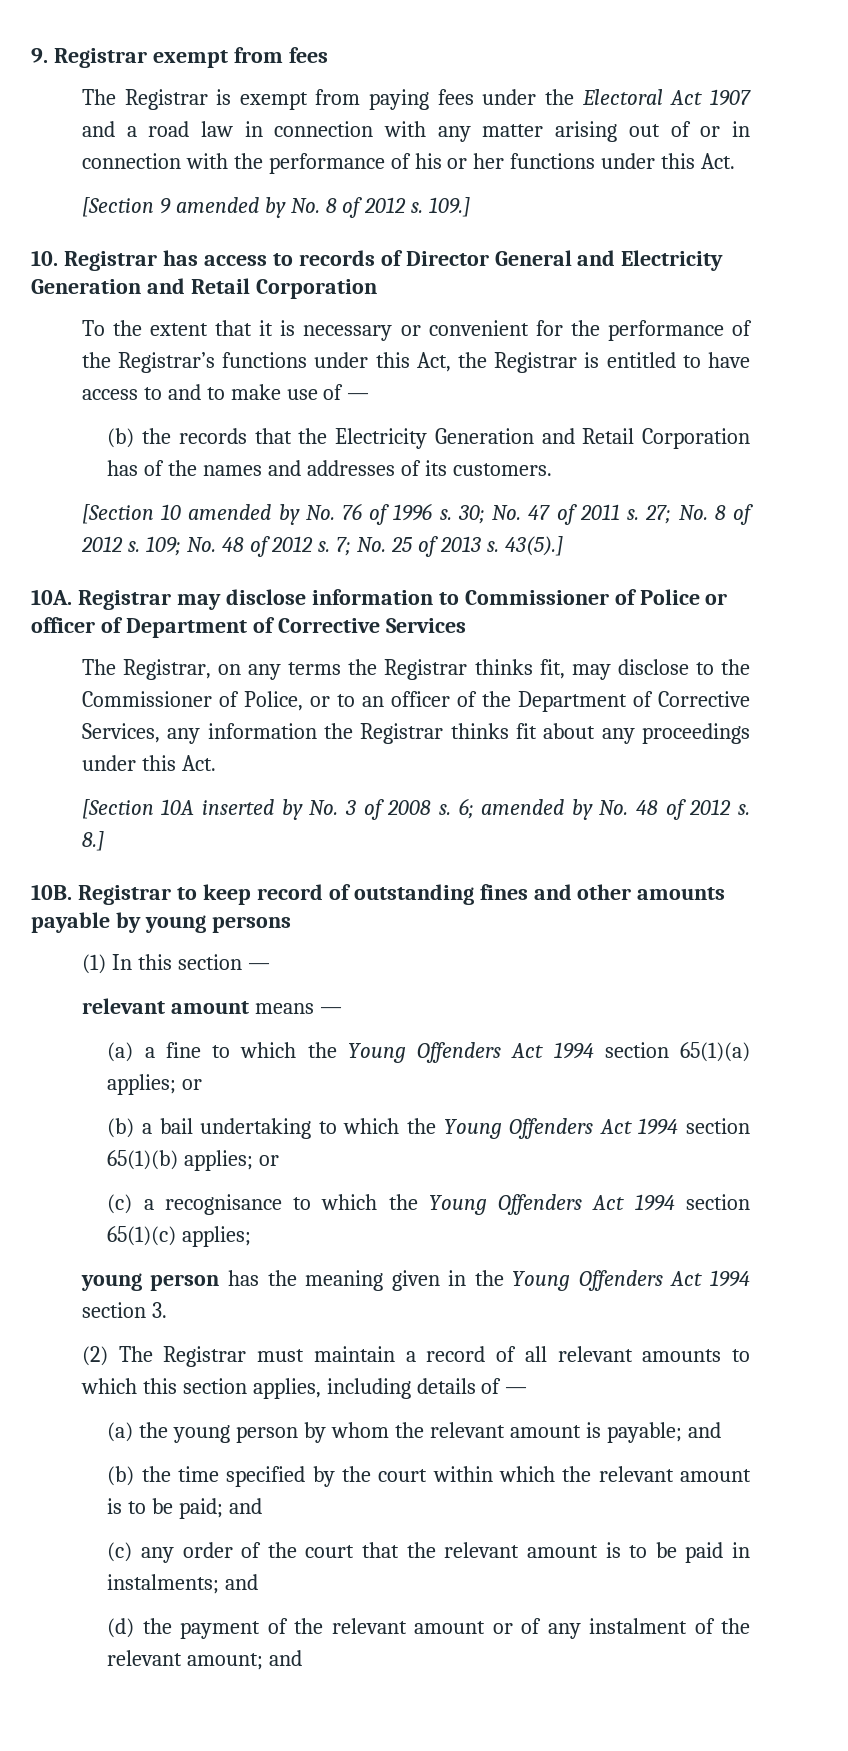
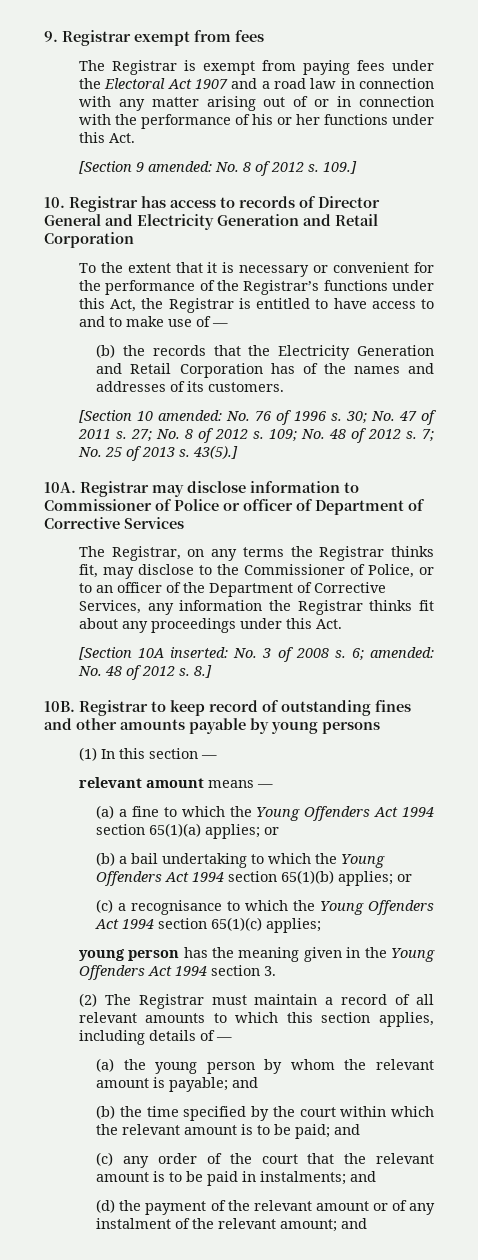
[175,197,286,218] amended by -> [147,161,212,172] amended:
[188,504,300,525] amended by -> [157,410,222,421] amended:
[202,799,303,820] inserted by -> [170,647,229,658] inserted:
[481,799,593,820] amended by -> [369,647,434,658] amended:

